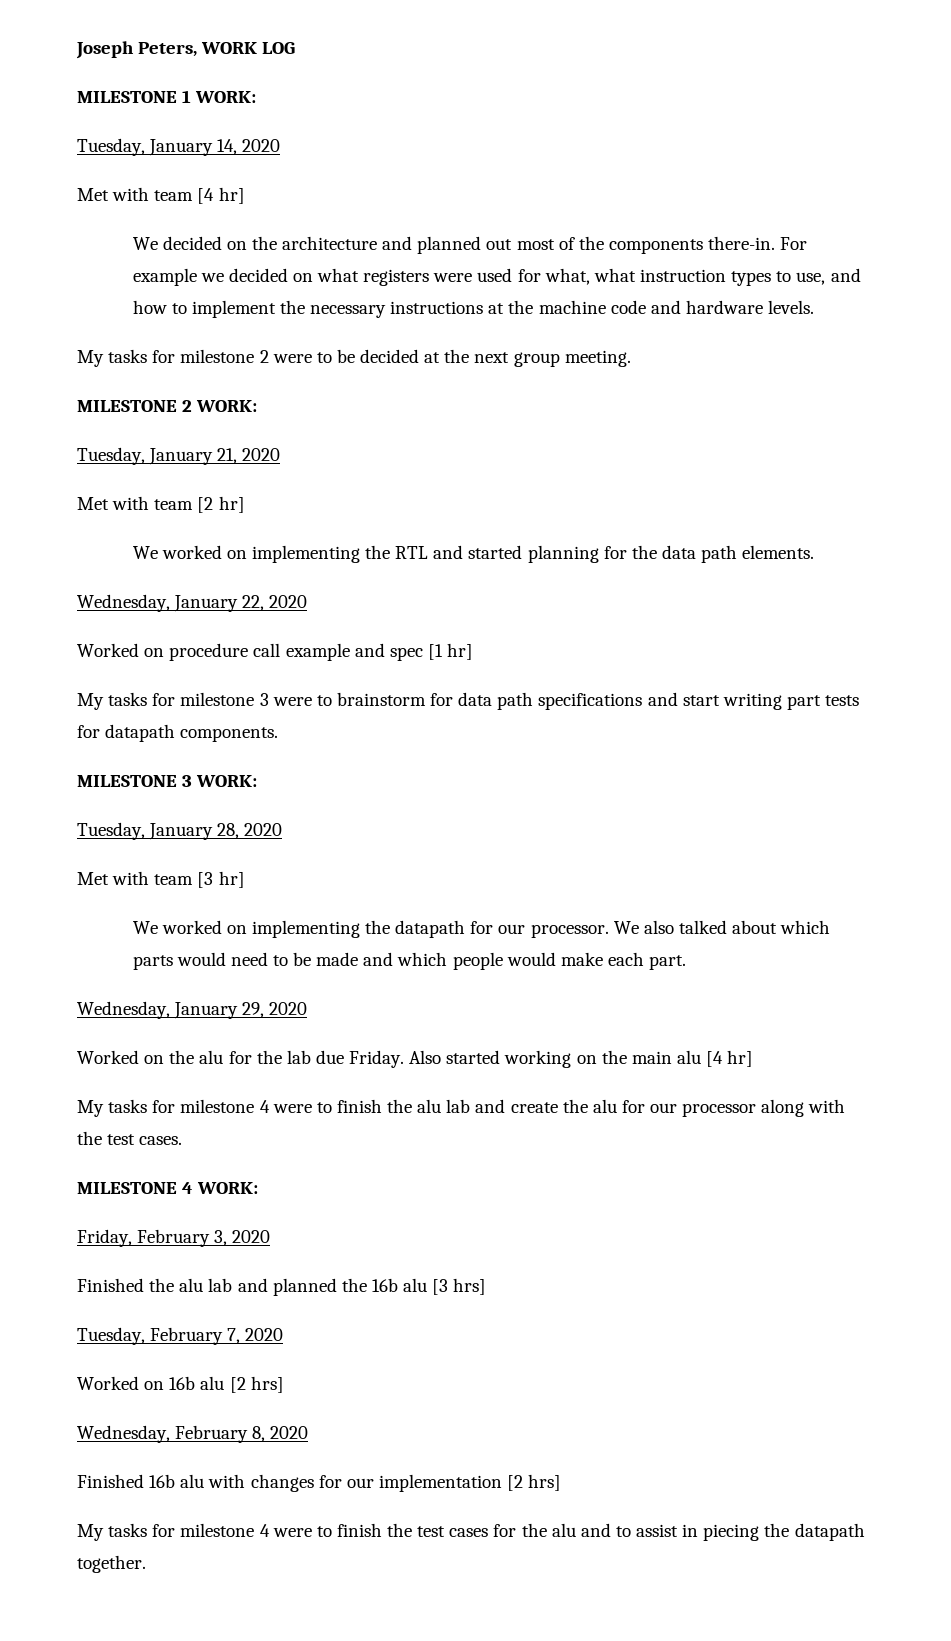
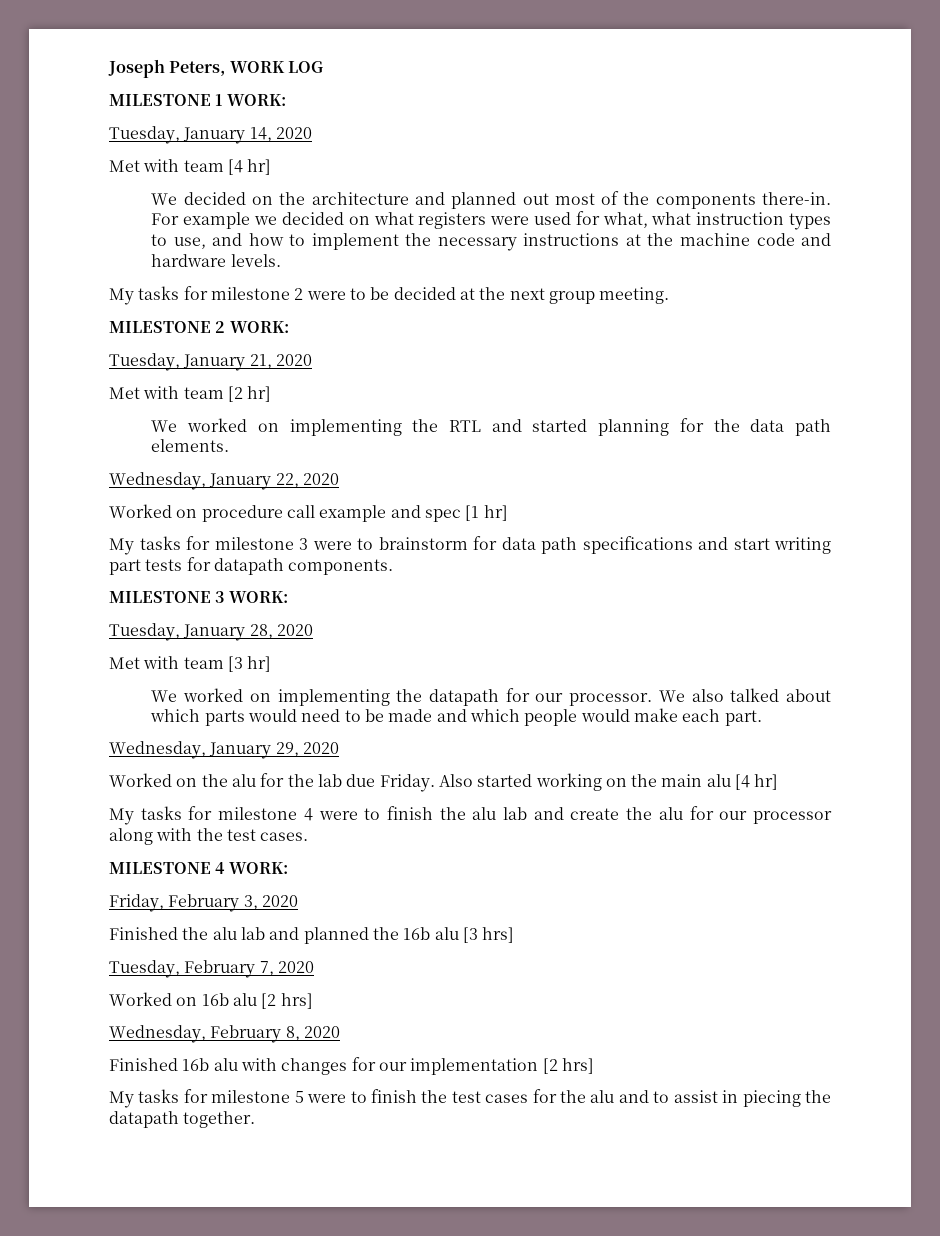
[259,1524,270,1537] 4 -> [294,1091,304,1103] 5

